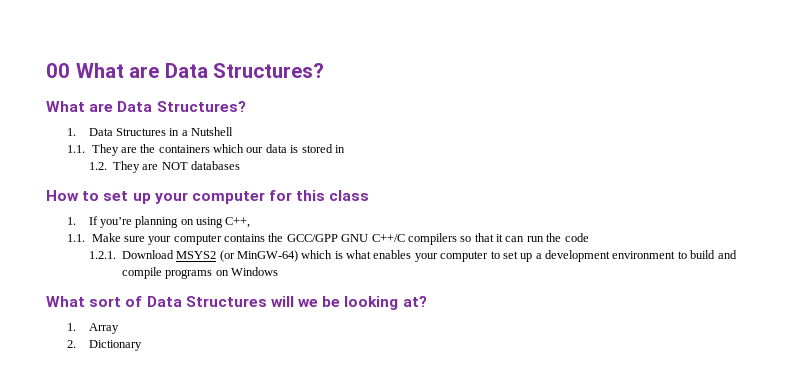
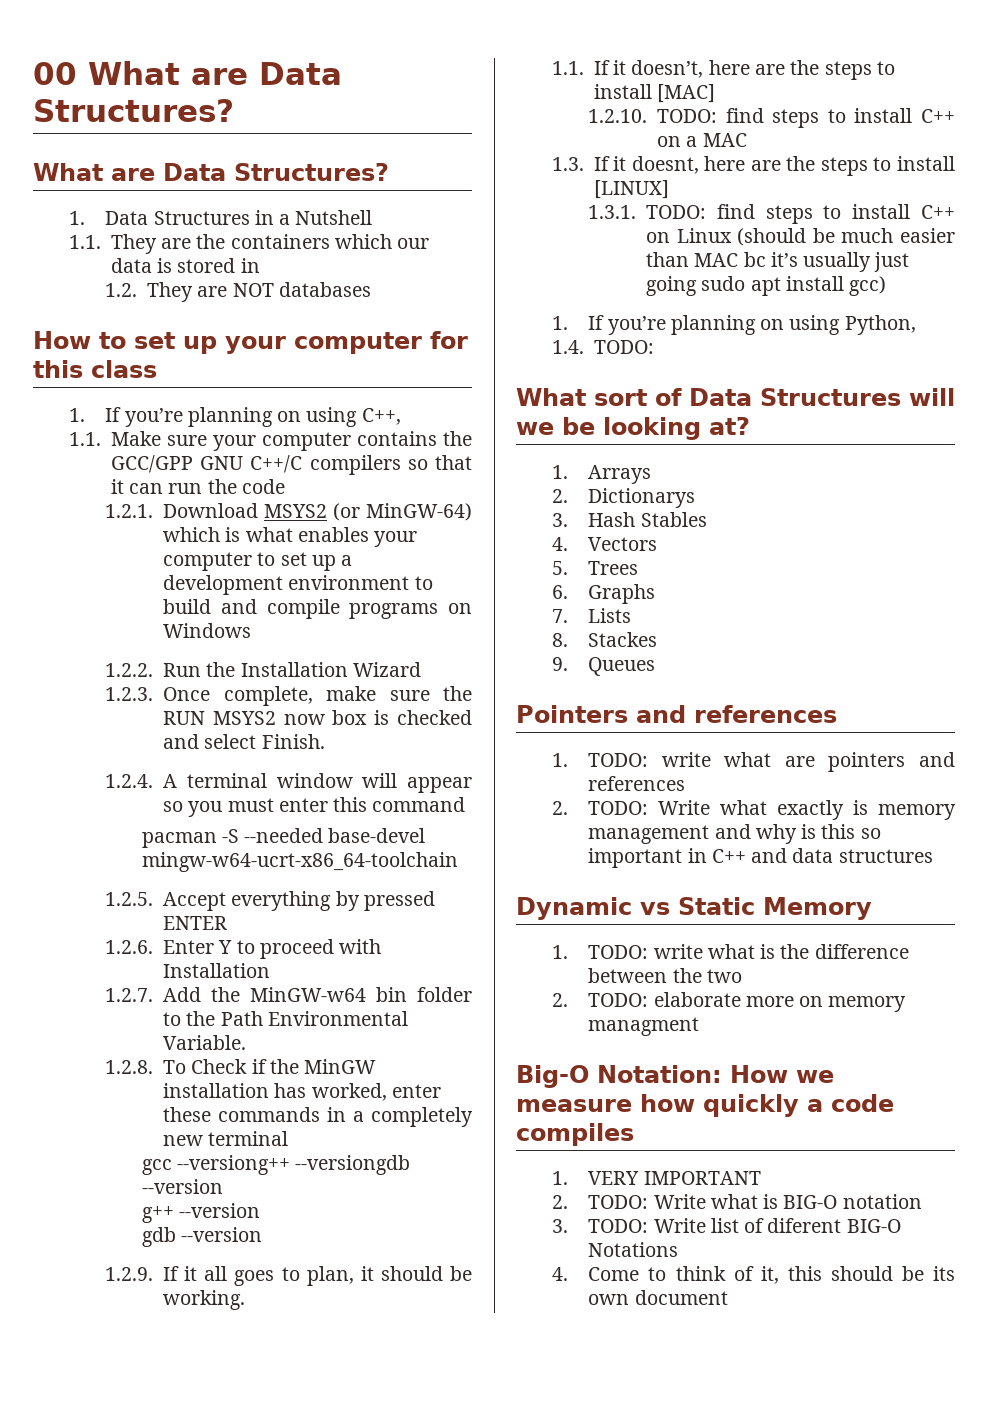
(278, 271) none -> [105,662,421,677] [105,686,473,706] [163,710,473,725] [163,734,325,749] [105,773,472,793] [163,797,466,817] [141,828,426,848] [141,852,458,872] [105,891,435,911] [163,916,228,930] [105,939,382,959] [163,963,271,978] [105,987,472,1002] [163,1011,408,1026] [163,1035,247,1050] [105,1059,377,1074] [163,1083,441,1101] [163,1107,474,1127] [163,1131,289,1146] [141,1155,411,1175] [141,1179,223,1194] [141,1203,260,1223] [141,1227,262,1247] [105,1266,473,1286] [163,1290,246,1310] [552,60,895,80] [593,84,716,103] [588,108,955,128] [657,133,747,147] [552,156,956,176] [593,180,669,199] [588,204,956,224] [646,228,955,246] [646,252,910,272] [646,276,887,296] [552,315,916,335] [552,340,654,354] // 1.2.2. Run the Installation Wizard // 1.2.3. Once complete, make sure the RUN MSYS2 now box is checked and select Finish. // 1.2.4. A terminal window will appear so you must enter this command // pacman -S --needed base-devel mingw-w64-ucrt-x86_64-toolchain // 1.2.5. Accept everything by pressed ENTER // 1.2.6. Enter Y to proceed with Installation // 1.2.7. Add the MinGW-w64 bin folder to the Path Environmental Variable. // 1.2.8. To Check if the MinGW installation has worked, enter these commands in a completely new terminal // gcc --versiong++ --versiongdb --version // g++ --version // gdb --version // 1.2.9. If it all goes to plan, it should be working. // 1.1. If it doesn’t, here are the steps to install [MAC] // 1.2.10. TODO: find steps to install C++ on a MAC // 1.3. If it doesnt, here are the steps to install [LINUX] // 1.3.1. TODO: find steps to install C++ on Linux (should be much easier than MAC bc it’s usually just going sudo apt install gcc) // 1. If you’re planning on using Python, // 1.4. TODO:
[88,323,119,334] [67,340,142,351] Array // 2. Dictionary -> [588,465,652,484] [552,488,696,508] [552,512,707,527] [552,537,658,551] [552,561,639,575] [552,584,656,604] [552,608,632,623] [552,632,658,647] [552,657,656,676] [516,705,837,723] [552,752,955,772] [588,776,686,791] [552,800,956,820] [588,824,881,844] [588,848,933,868] [516,897,872,920] [552,944,909,959] [588,968,742,983] [552,992,907,1012] [588,1017,700,1036] [516,1065,834,1088] [516,1094,894,1117] [516,1123,634,1146] [552,1171,761,1185] [552,1194,922,1209] [552,1218,901,1233] [588,1242,679,1257] [552,1266,956,1284] [588,1290,728,1305] Arrays // 2. Dictionarys // 3. Hash Stables // 4. Vectors // 5. Trees // 6. Graphs // 7. Lists // 8. Stackes // 9. Queues // Pointers and references // 1. TODO: write what are pointers and references // 2. TODO: Write what exactly is memory management and why is this so important in C++ and data structures // Dynamic vs Static Memory // 1. TODO: write what is the difference between the two // 2. TODO: elaborate more on memory managment // Big-O Notation: How we measure how quickly a code compiles // 1. VERY IMPORTANT // 2. TODO: Write what is BIG-O notation // 3. TODO: Write list of diferent BIG-O Notations // 4. Come to think of it, this should be its own document

